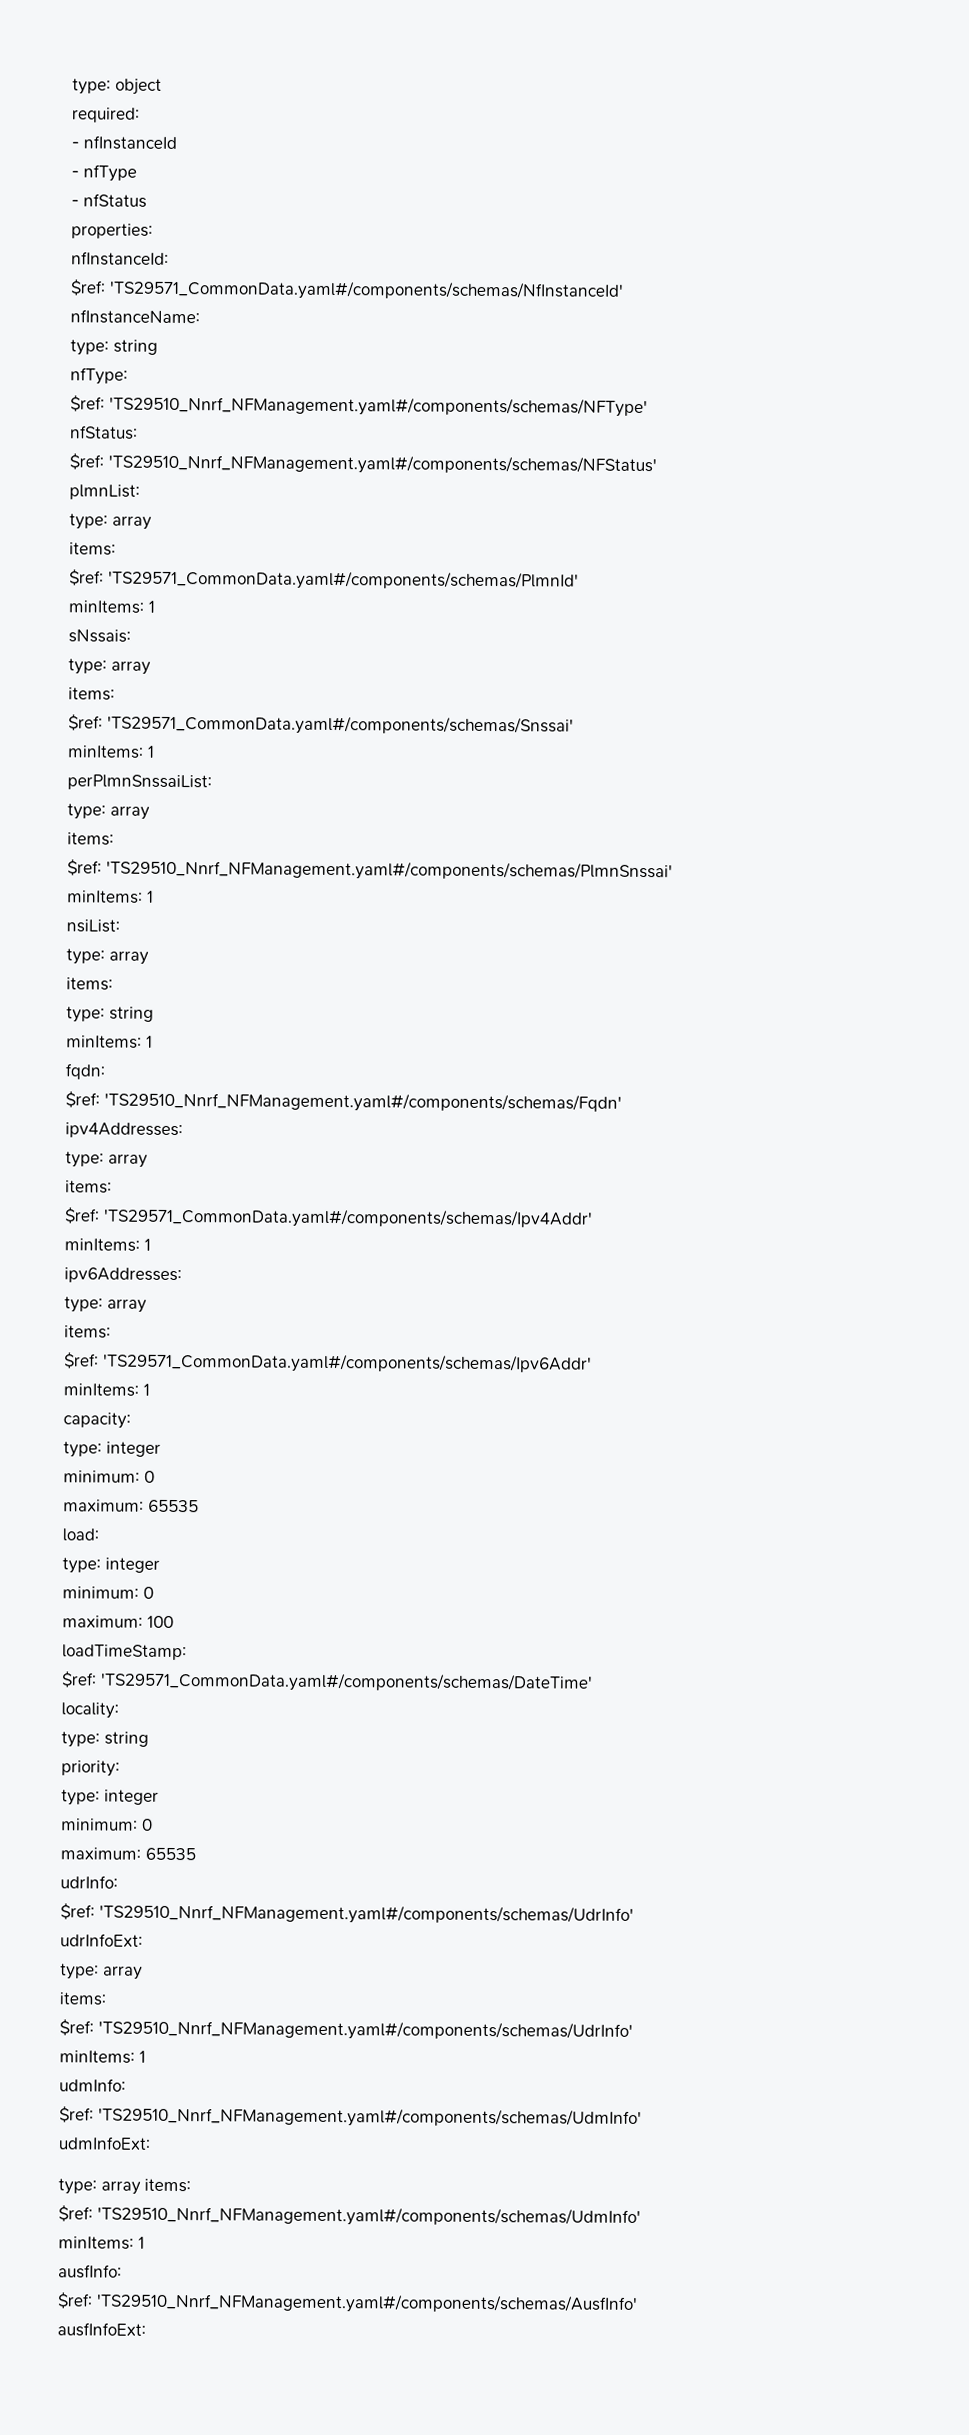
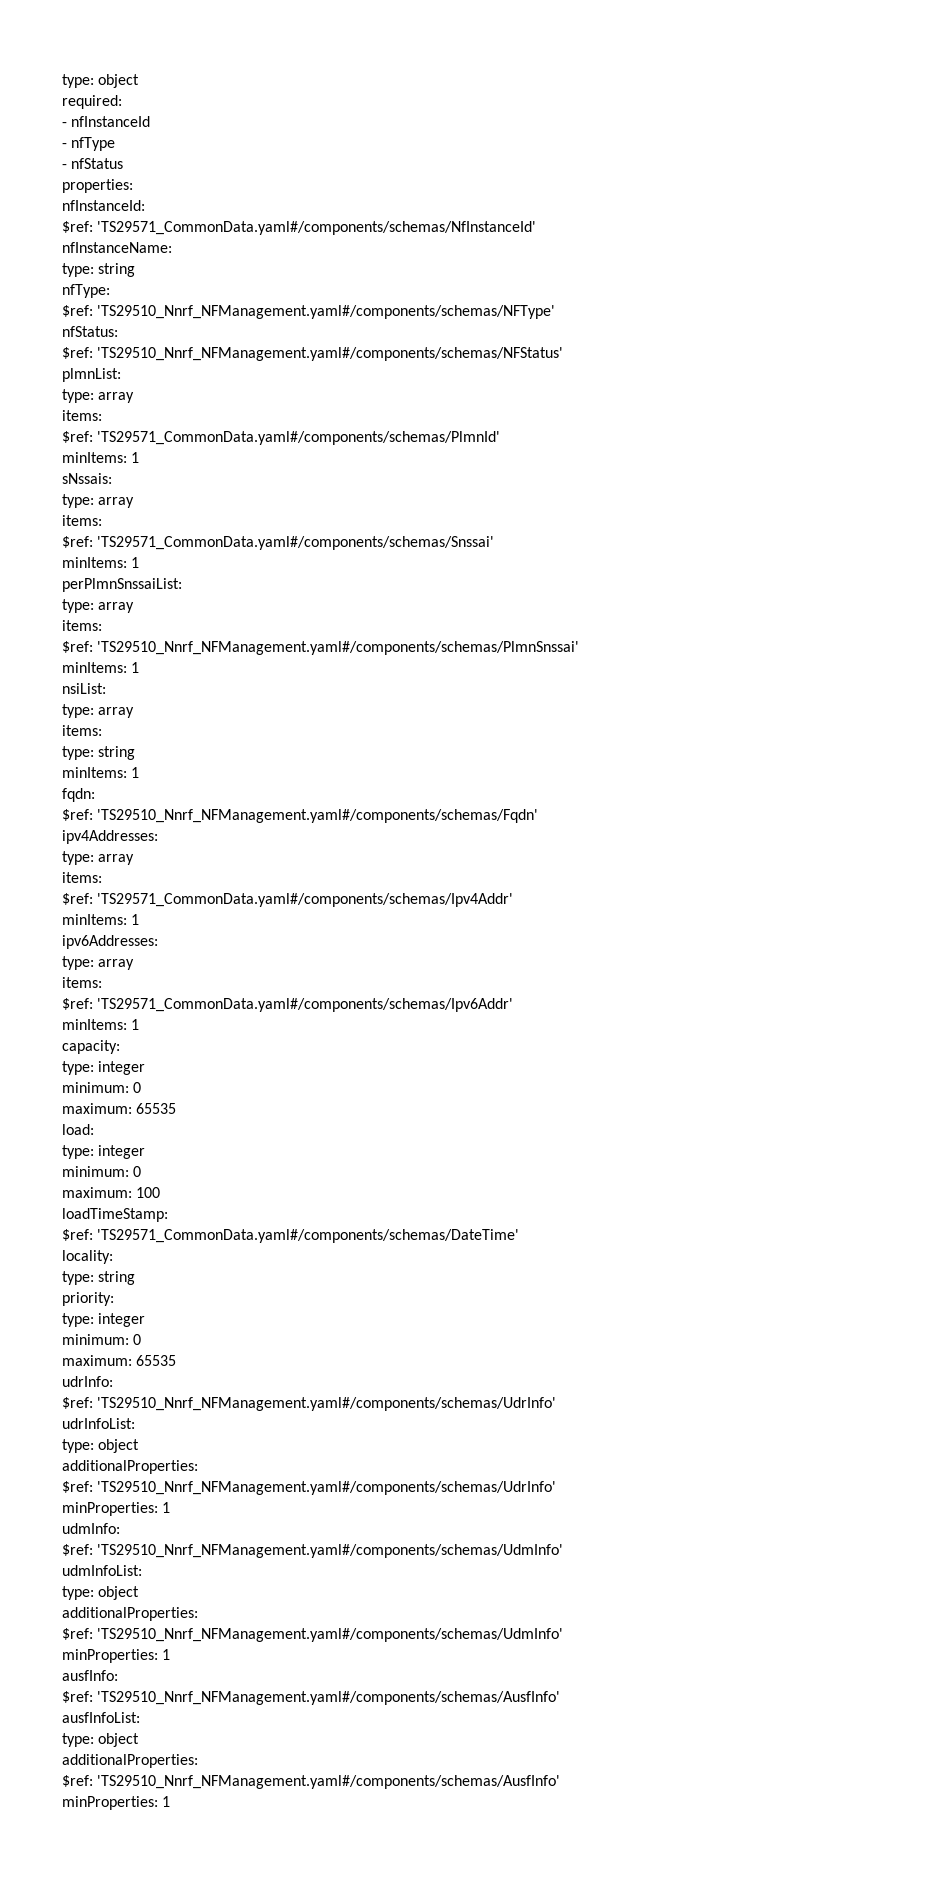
[60,1933,143,1947] [60,1963,143,1980] [59,1992,106,2006] [59,2019,633,2041] [59,2050,135,2064] udrInfoExt: // type: array // items: // $ref: 'TS29510_Nnrf_NFManagement.yaml#/components/schemas/UdrInfo' // minItems: -> [62,1418,135,1429] [62,1439,140,1453] [62,1460,198,1474] [62,1481,557,1495] [62,1502,158,1516] udrInfoList: // type: object // additionalProperties: // $ref: 'TS29510_Nnrf_NFManagement.yaml#/components/schemas/UdrInfo' // minProperties:
[58,2136,151,2150] [58,2178,192,2195] [58,2205,641,2228] [58,2236,134,2250] udmInfoExt: // type: array items: // $ref: 'TS29510_Nnrf_NFManagement.yaml#/components/schemas/UdmInfo' // minItems: -> [62,1565,142,1576] [62,1586,140,1600] [62,1607,198,1621] [62,1628,564,1642] [62,1649,158,1663] udmInfoList: // type: object // additionalProperties: // $ref: 'TS29510_Nnrf_NFManagement.yaml#/components/schemas/UdmInfo' // minProperties:
[57,2322,146,2337] ausfInfoExt: -> [62,1712,140,1723] [62,1733,140,1747] [62,1754,198,1768] [62,1775,561,1789] [62,1796,171,1810] ausfInfoList: // type: object // additionalProperties: // $ref: 'TS29510_Nnrf_NFManagement.yaml#/components/schemas/AusfInfo' // minProperties: 1

